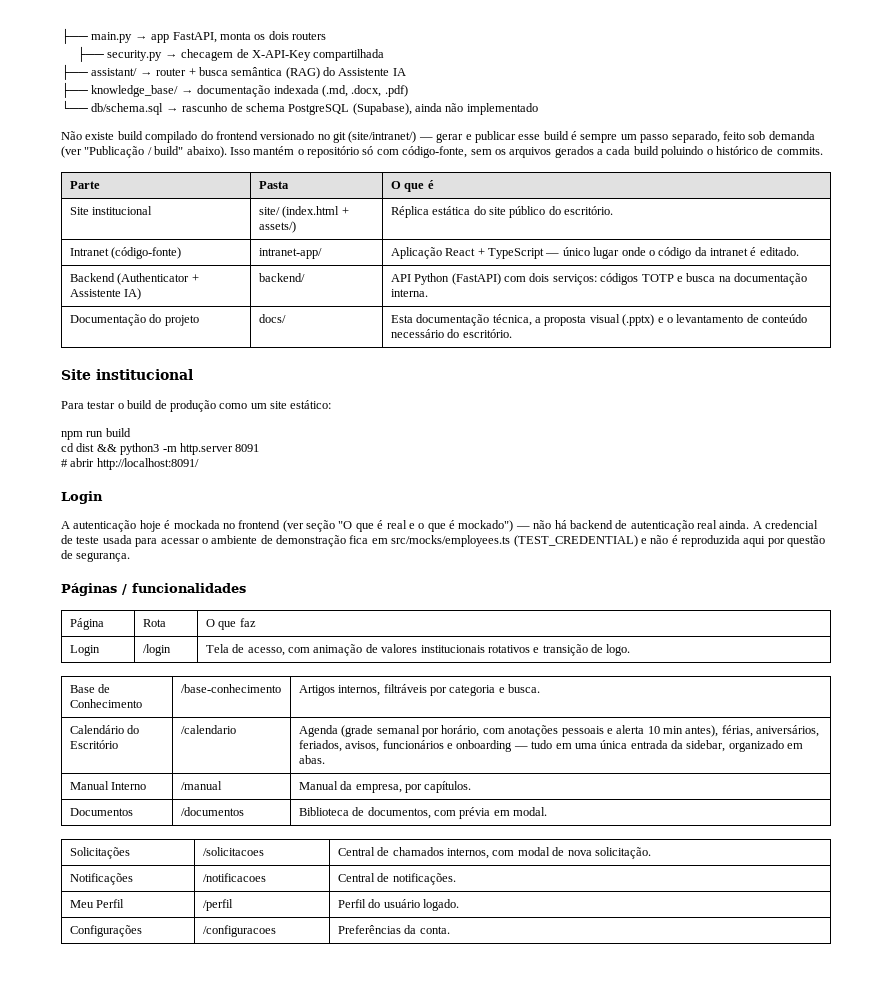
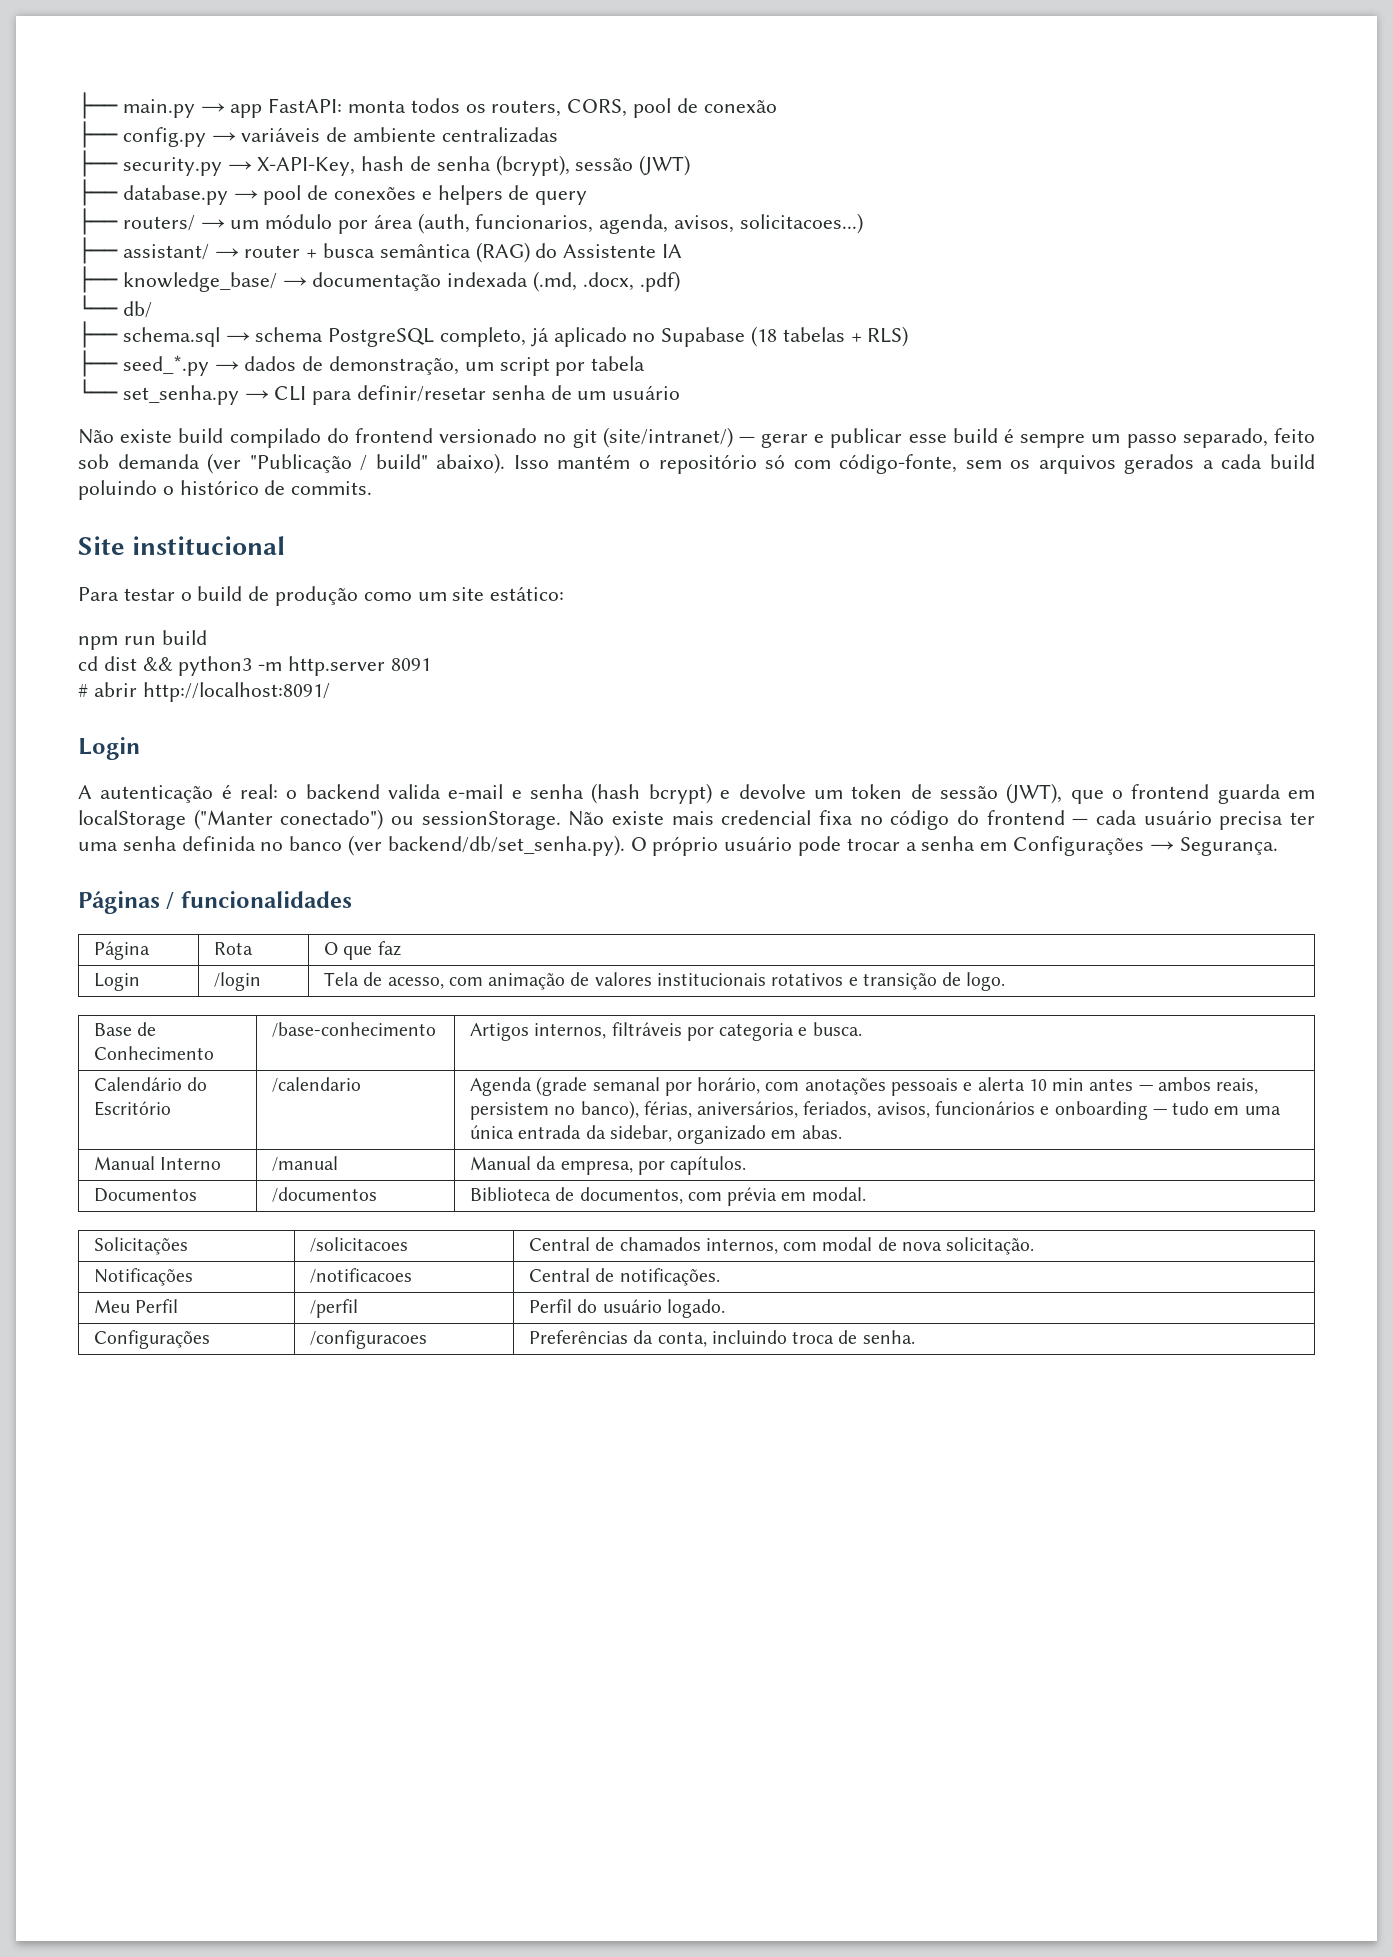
[172,31,326,43] [77,46,385,62] FastAPI, monta os dois routers // ├── security.py → checagem de X-API-Key compartilhada -> [268,98,777,118] [78,121,558,148] [78,150,691,177] [78,179,588,206] [78,208,863,235] FastAPI: monta todos os routers, CORS, pool de conexão // ├── config.py → variáveis de ambiente centralizadas // ├── security.py → X-API-Key, hash de senha (bcrypt), sessão (JWT) // ├── database.py → pool de conexões e helpers de query // ├── routers/ → um módulo por área (auth, funcionarios, agenda, avisos, solicitacoes...)
[91,103,538,115] db/schema.sql → rascunho de schema PostgreSQL (Supabase), ainda não implementado -> [122,301,152,318] [78,321,909,348] [78,350,646,377] [78,379,681,405] db/ // ├── schema.sql → schema PostgreSQL completo, já aplicado no Supabase (18 tabelas + RLS) // ├── seed_*.py → dados de demonstração, um script por tabela // └── set_senha.py → CLI para definir/resetar senha de um usuário
[69,181,100,189] [258,181,289,189] [390,180,434,192] [69,206,153,215] [258,206,349,218] [258,221,296,233] [390,206,614,218] [69,247,182,259] [258,248,322,259] [390,247,799,259] [69,273,199,285] [69,288,142,300] [258,273,305,282] [390,273,808,285] [390,289,428,297] [69,314,199,326] [258,314,286,323] [390,314,808,326] [390,329,512,338] // Parte | Pasta | O que é // Site institucional | site/ (index.html + assets/) | Réplica estática do site público do escritório. // Intranet (código-fonte) | intranet-app/ | Aplicação React + TypeScript — único lugar onde o código da intranet é editado. // Backend (Authenticator + Assistente IA) | backend/ | API Python (FastAPI) com dois serviços: códigos TOTP e busca na documentação interna. // Documentação do projeto | docs/ | Esta documentação técnica, a proposta visual (.pptx) e o levantamento de conteúdo necessário do escritório. -> (373, 488) none
[139,520,819,532] [61,535,826,547] [61,550,131,562] hoje é mockada no frontend (ver seção "O que é real e o que é mockado") — não há backend de autenticação real ainda. A credencial de teste usada para acessar o ambiente de demonstração fica em src/mocks/employees.ts (TEST_CREDENTIAL) e não é reproduzida aqui por questão de segurança. -> [221,783,1315,804] [78,809,1315,830] [78,835,1278,856] é real: o backend valida e-mail e senha (hash bcrypt) e devolve um token de sessão (JWT), que o frontend guarda em localStorage ("Manter conectado") ou sessionStorage. Não existe mais credencial fixa no código do frontend — cada usuário precisa ter uma senha definida no banco (ver backend/db/set_senha.py). O próprio usuário pode trocar a senha em Configurações → Segurança.
[685,725,719,737] antes), -> [1089,1077,1259,1094] [470,1101,639,1120] antes — ambos reais, persistem no banco),
[419,926,450,934] conta. -> [657,1330,915,1347] conta, incluindo troca de senha.

